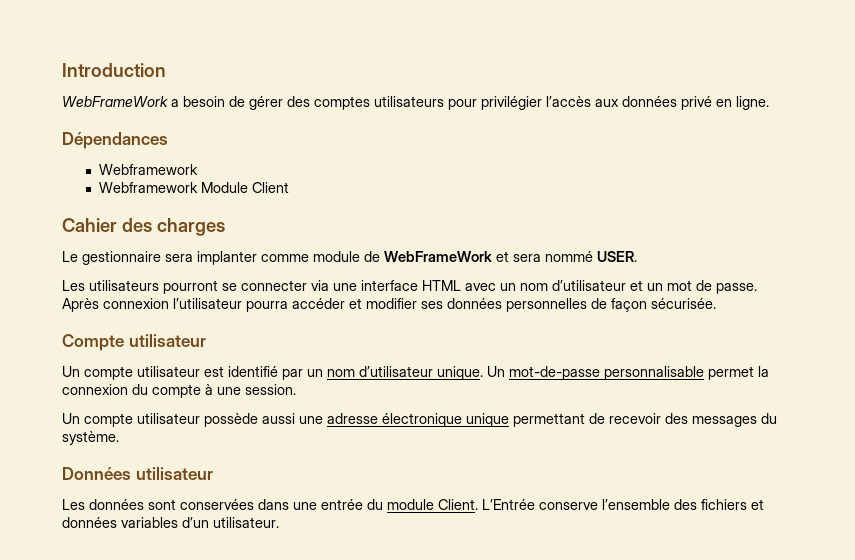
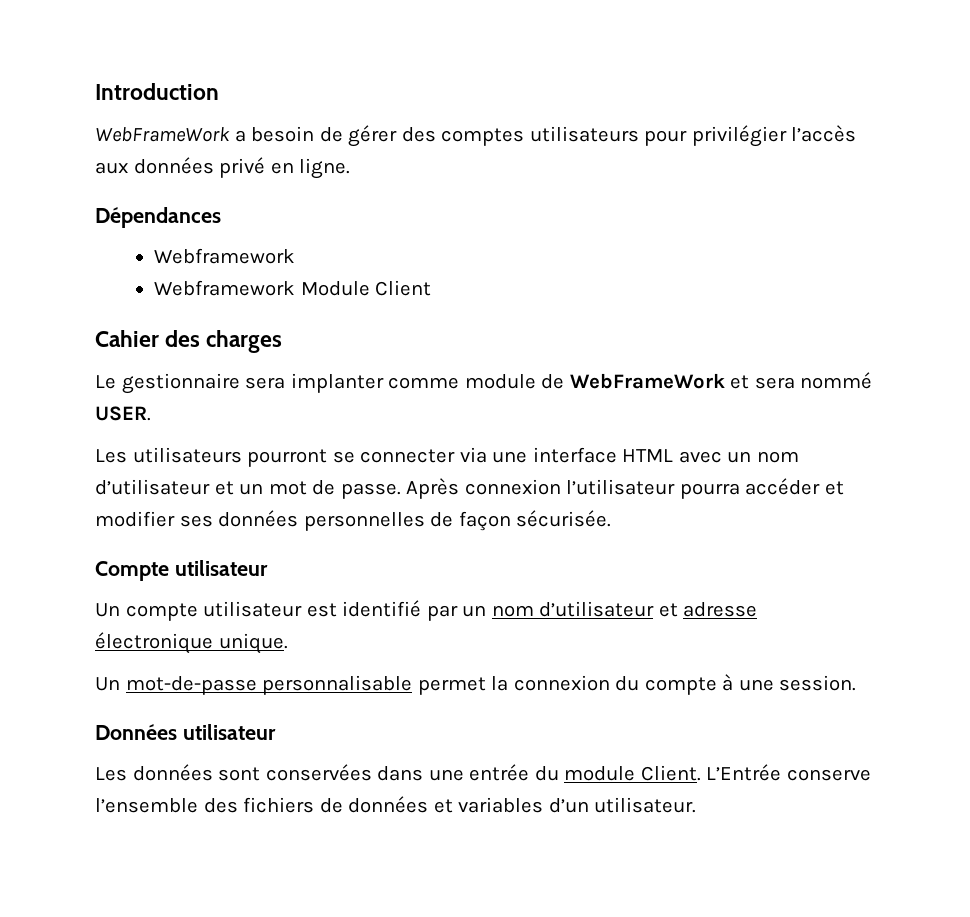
(433, 371) none -> [658,602,758,617] [95,632,213,654] et adresse électronique
(483, 373) none -> (288, 643) //
[62,413,777,427] [62,431,119,445] // Un compte utilisateur possède aussi une adresse électronique unique permettant de recevoir des messages du système. -> (857, 683) none
[751,499,764,510] [62,517,117,528] et données -> [319,796,453,813] de données et

